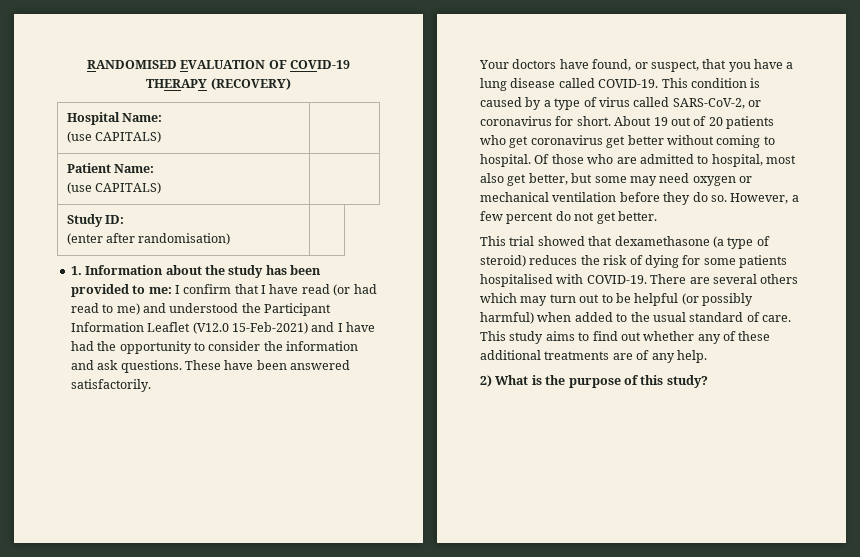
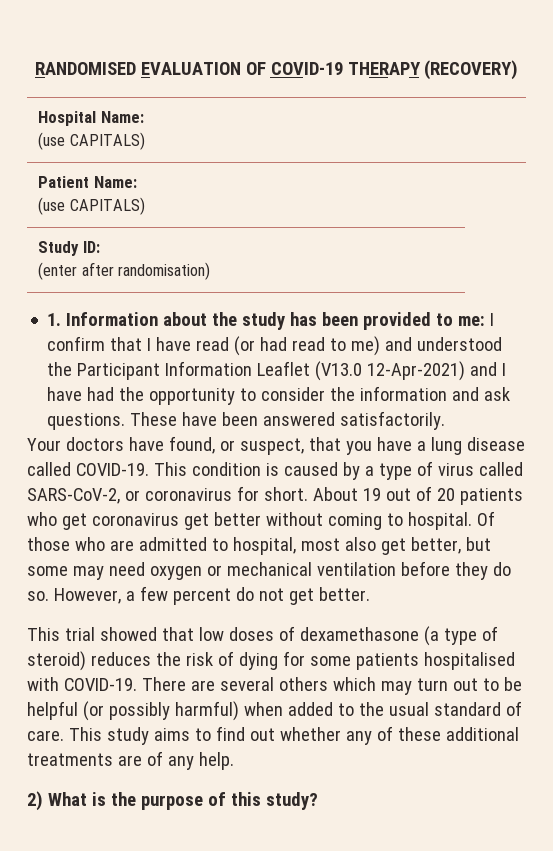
[192,322,308,334] (V12.0 15-Feb-2021) -> [315,361,466,381] (V13.0 12-Apr-2021)
(613, 241) none -> [198,626,295,641] low doses of

